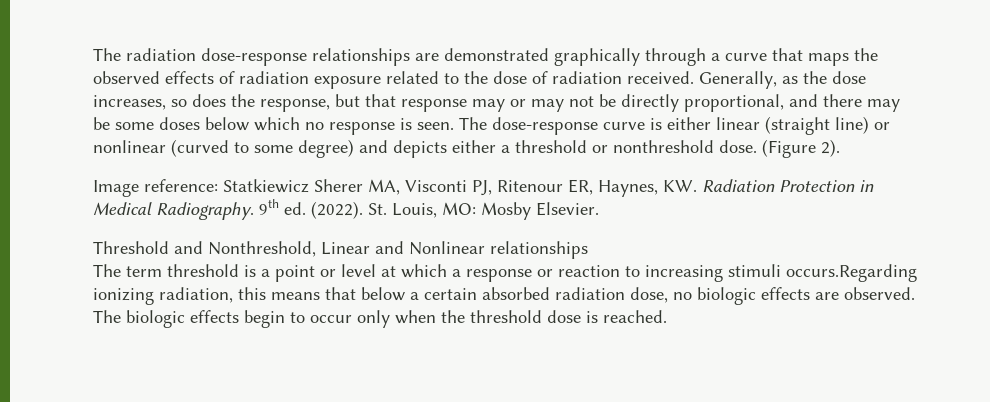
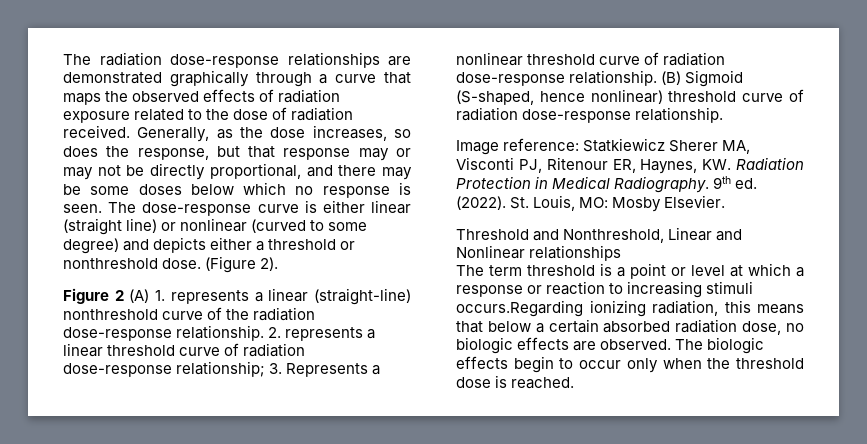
(840, 148) none -> [63,288,411,305] [63,307,316,321] [63,325,376,341] [63,343,306,357] [63,361,381,377] [456,52,726,66] [456,70,744,87] [456,89,804,105] [456,107,724,123] // Figure 2 (A) 1. represents a linear (straight-line) nonthreshold curve of the radiation dose-response relationship. 2. represents a linear threshold curve of radiation dose-response relationship; 3. Represents a nonlinear threshold curve of radiation dose-response relationship. (B) Sigmoid (S-shaped, hence nonlinear) threshold curve of radiation dose-response relationship.

